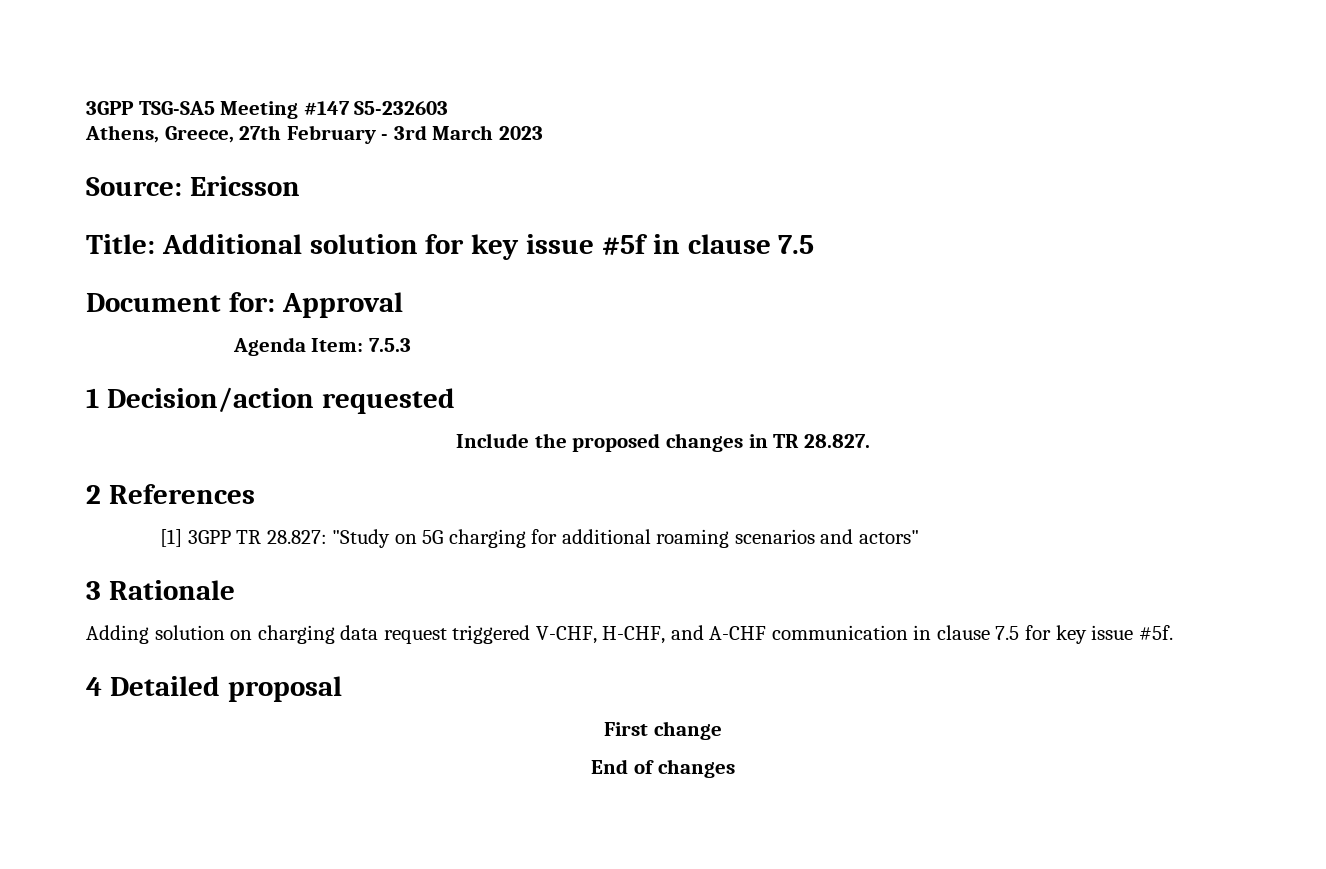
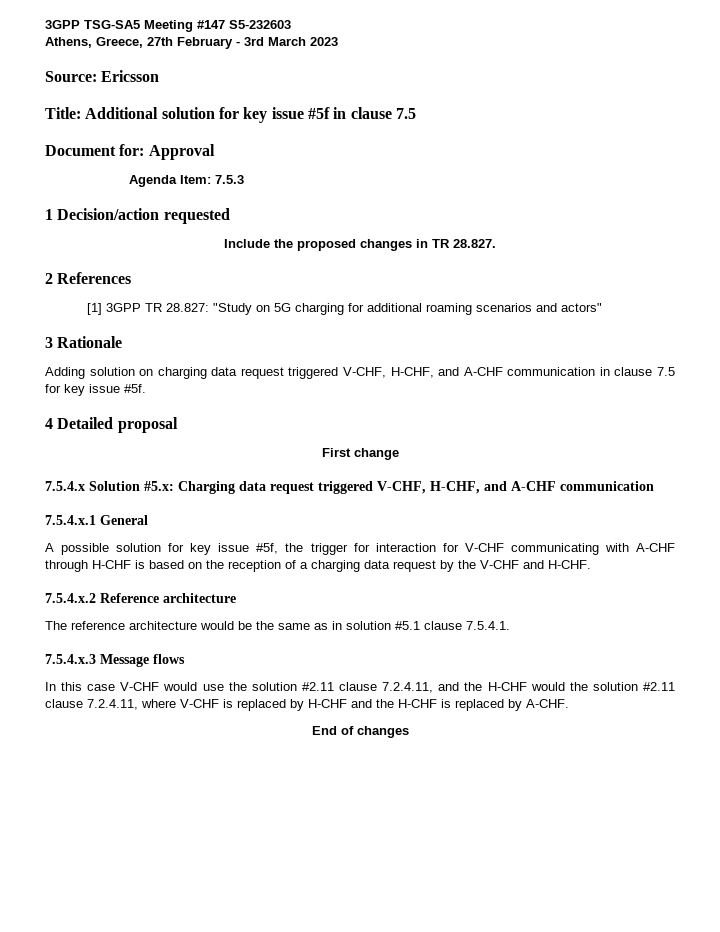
(722, 730) none -> [45,481,654,494] [45,515,148,525] [45,543,675,555] [45,560,591,572] [45,593,236,603] [45,621,510,630] [45,654,185,667] [45,682,676,693] [45,699,569,711] // 7.5.4.x Solution #5.x: Charging data request triggered V-CHF, H-CHF, and A-CHF communication // 7.5.4.x.1 General // A possible solution for key issue #5f, the trigger for interaction for V-CHF communicating with A-CHF through H-CHF is based on the reception of a charging data request by the V-CHF and H-CHF. // 7.5.4.x.2 Reference architecture // The reference architecture would be the same as in solution #5.1 clause 7.5.4.1. // 7.5.4.x.3 Message flows // In this case V-CHF would use the solution #2.11 clause 7.2.4.11, and the H-CHF would the solution #2.11 clause 7.2.4.11, where V-CHF is replaced by H-CHF and the H-CHF is replaced by A-CHF.

